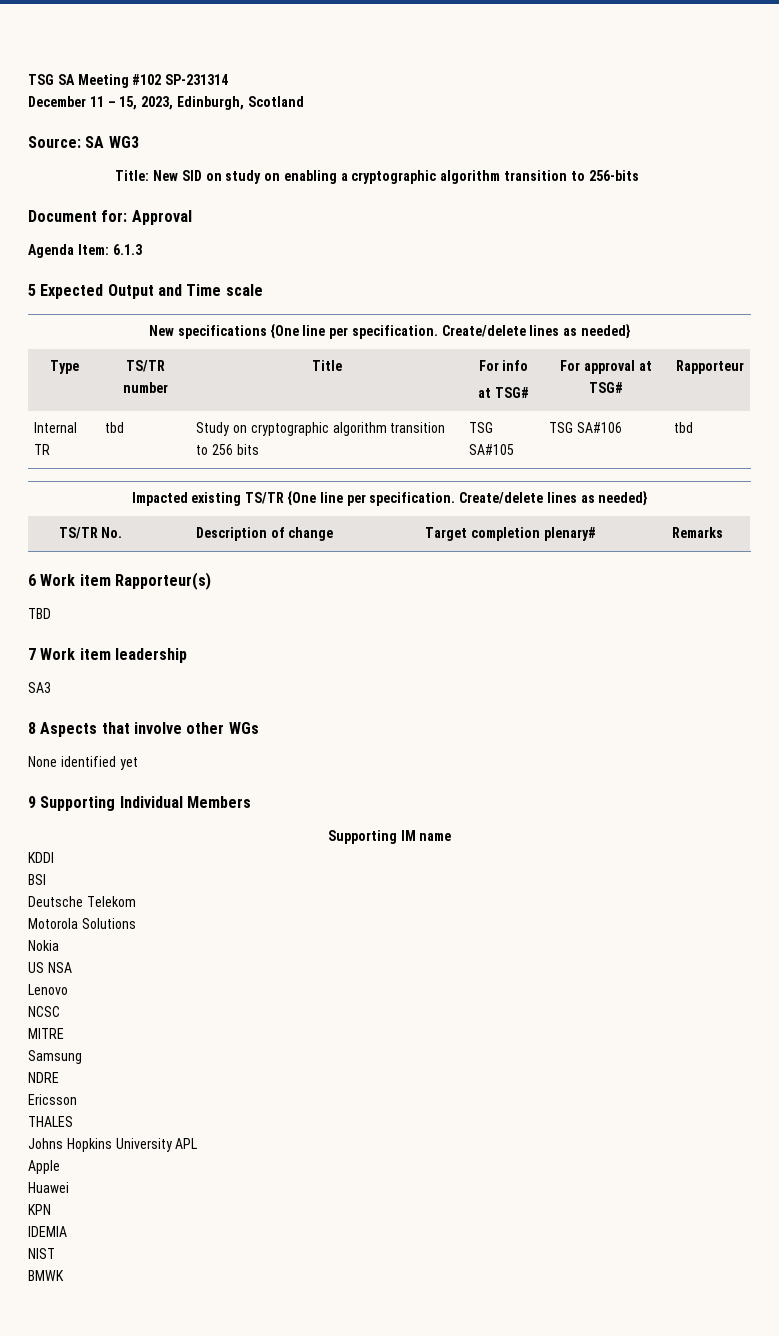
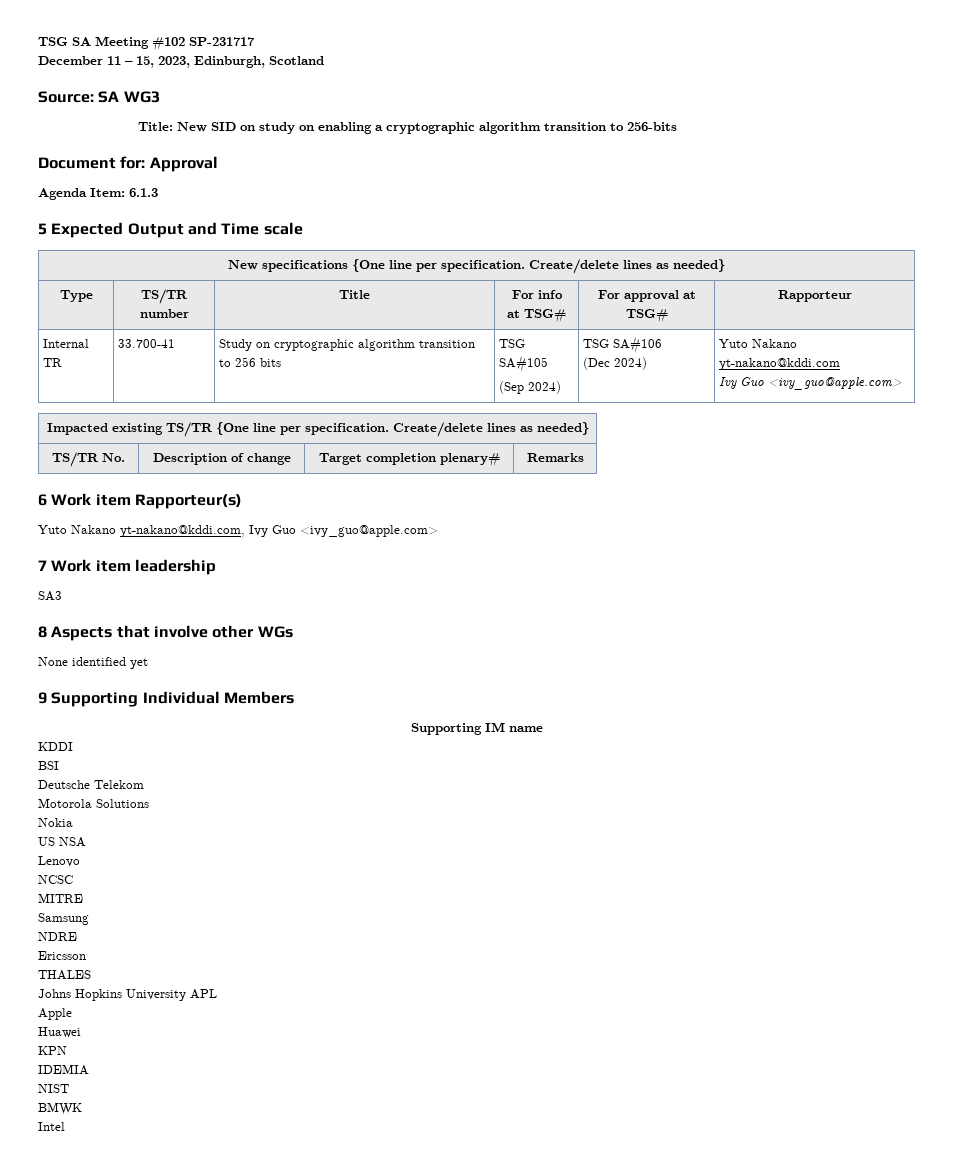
[165,74,229,85] SP-231314 -> [189,37,255,46] SP-231717
[105,422,125,433] tbd -> [118,339,176,348] 33.700-41
(515, 449) none -> [499,381,562,394] // (Sep 2024)
[674,422,694,433] | tbd -> [583,357,648,370] [719,339,798,348] [719,358,841,370] [719,377,903,390] // (Dec 2024) | Yuto Nakano yt-nakano@kddi.com // Ivy Guo <ivy_guo@apple.com>
[28,608,51,619] TBD -> [38,525,438,537] Yuto Nakano yt-nakano@kddi.com, Ivy Guo <ivy_guo@apple.com>
(64, 1275) none -> [38,1122,65,1131] // Intel

